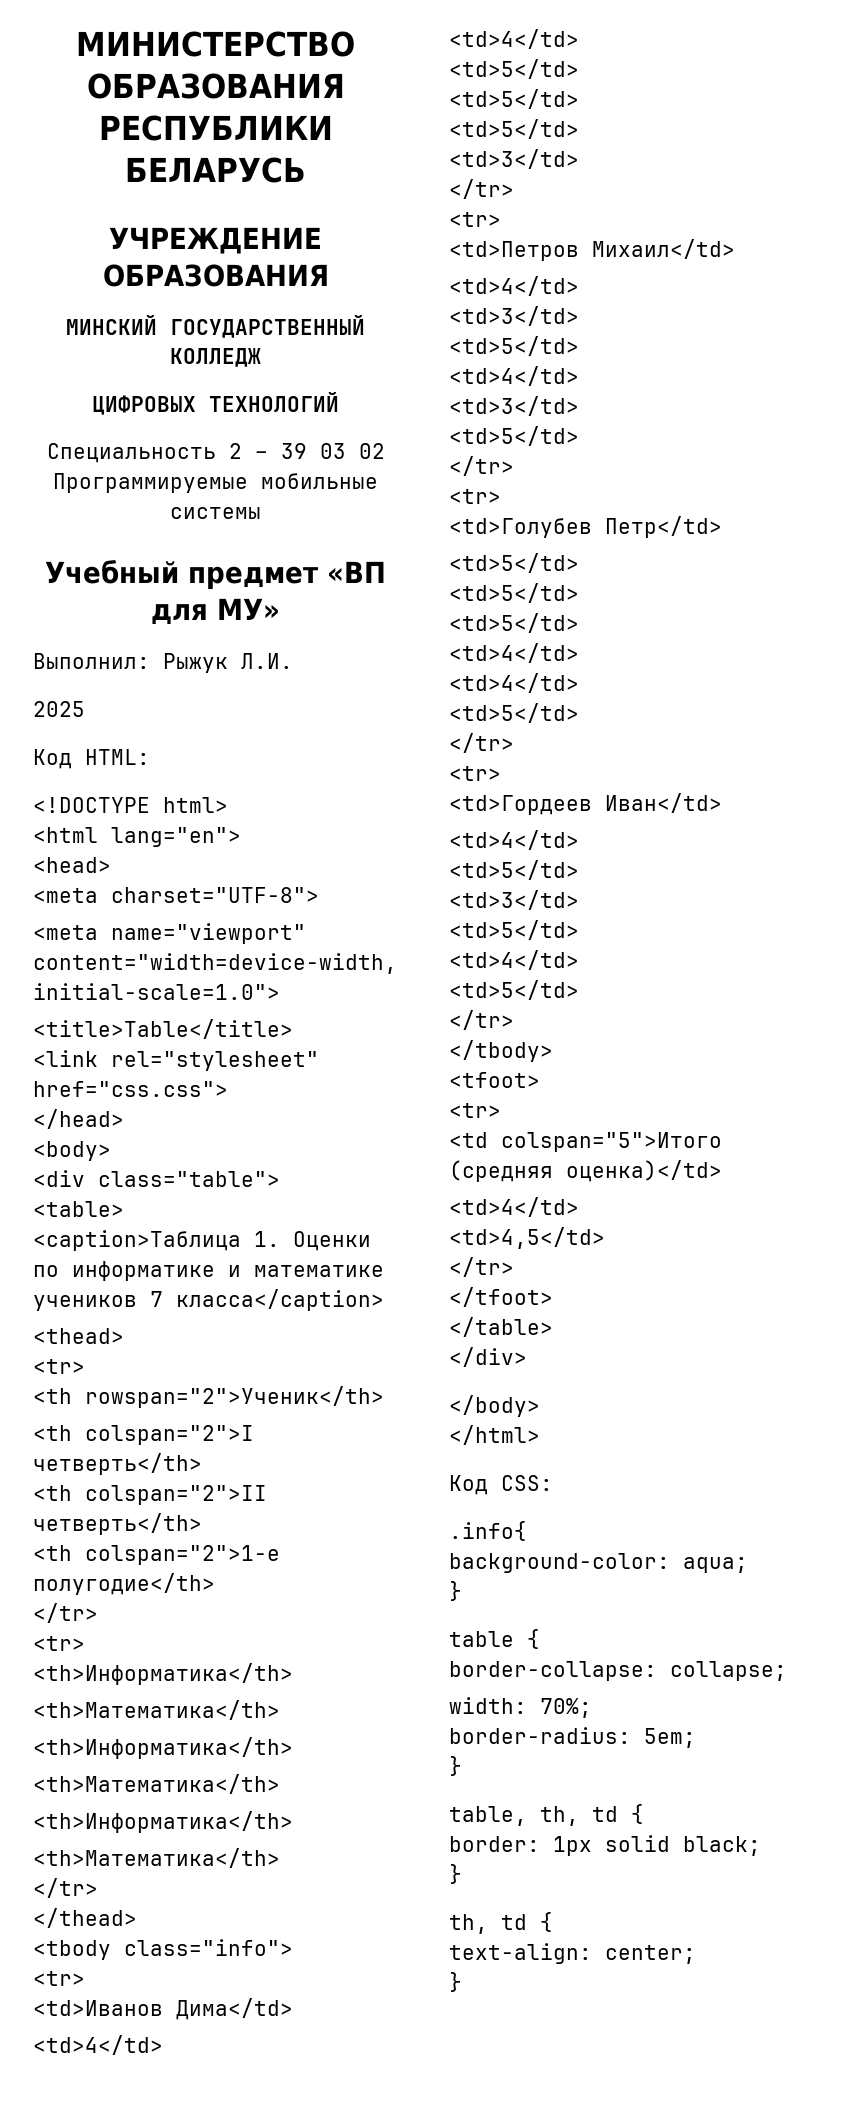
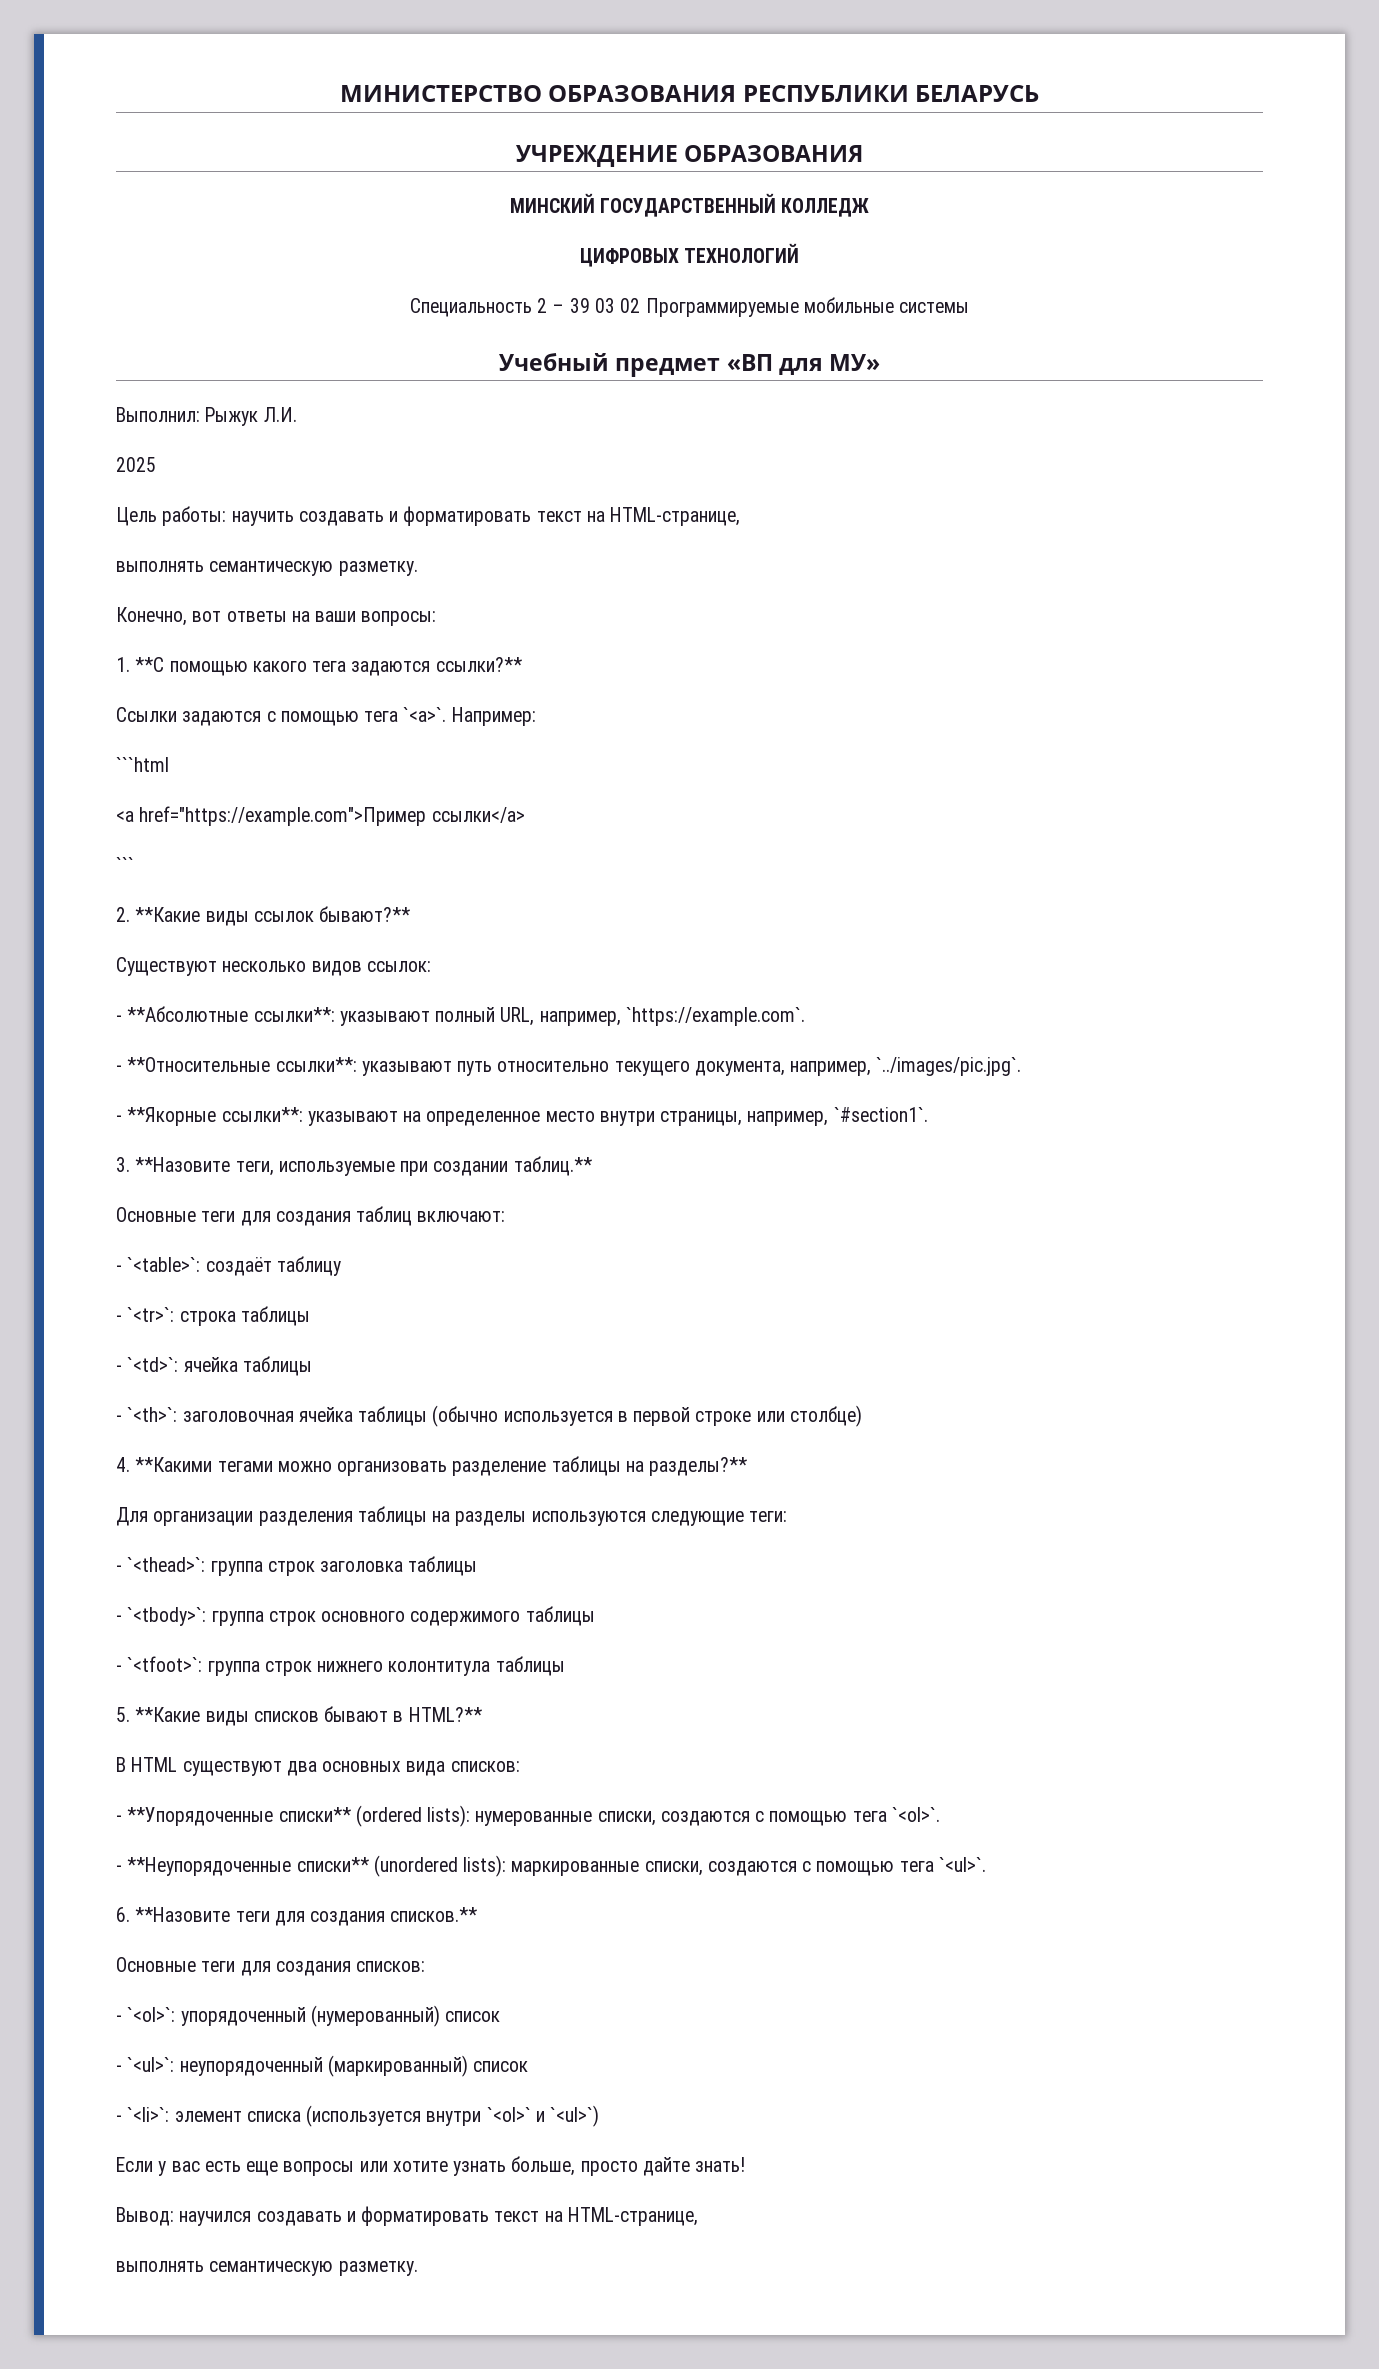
[33,749,150,769] [33,797,228,813] [33,827,241,847] [33,857,111,873] [33,887,319,903] [33,923,306,944] [33,953,397,974] [33,983,280,1000] [33,1019,293,1039] [33,1050,319,1071] [33,1081,228,1097] [33,1109,124,1129] [33,1141,111,1161] [33,1170,280,1187] [33,1201,124,1217] [33,1230,371,1251] [33,1261,384,1281] [33,1289,384,1311] [33,1328,124,1344] [33,1359,85,1374] [33,1386,384,1408] [33,1425,254,1445] [33,1453,202,1475] [33,1485,267,1505] [33,1513,202,1535] [33,1545,280,1565] [33,1573,215,1595] [33,1603,98,1623] [33,1636,85,1651] [33,1663,293,1685] [33,1700,280,1720] [33,1737,293,1759] [33,1774,280,1794] [33,1811,293,1833] [33,1848,280,1868] [33,1878,98,1898] [33,1908,137,1928] [33,1939,293,1960] [33,1971,85,1986] [33,1998,293,2020] [33,2035,163,2055] [449,29,579,49] [449,59,579,79] [449,89,579,109] [449,119,579,139] [449,149,579,169] [449,179,514,199] [449,212,501,227] [449,239,735,261] [449,276,579,296] [449,306,579,326] [449,336,579,356] [449,366,579,386] [449,396,579,416] [449,426,579,446] [449,456,514,476] [449,489,501,504] [449,516,722,538] [449,553,579,573] [449,583,579,603] [449,613,579,633] [449,643,579,663] [449,673,579,693] [449,703,579,723] [449,733,514,753] [449,766,501,781] [449,793,722,815] [449,830,579,850] [449,860,579,880] [449,890,579,910] [449,920,579,940] [449,950,579,970] [449,980,579,1000] [449,1010,514,1030] [449,1040,553,1062] [449,1072,540,1088] [449,1103,501,1118] [449,1132,722,1152] [449,1160,722,1182] [449,1197,579,1217] [449,1227,605,1249] [449,1257,514,1277] [449,1287,553,1307] [449,1317,553,1337] [449,1347,527,1367] [449,1395,540,1417] [449,1425,540,1445] [449,1475,553,1495] [449,1521,527,1541] [449,1553,748,1573] [449,1581,462,1601] [449,1629,540,1649] [449,1661,787,1681] [449,1697,592,1718] [449,1727,696,1748] [449,1756,462,1776] [449,1804,644,1826] [449,1835,761,1856] [449,1864,462,1884] [449,1912,553,1934] [449,1943,696,1964] [449,1972,462,1992] Код HTML: // <!DOCTYPE html> // <html lang="en"> // <head> // <meta charset="UTF-8"> // <meta name="viewport" content="width=device-width, initial-scale=1.0"> // <title>Table</title> // <link rel="stylesheet" href="css.css"> // </head> // <body> // <div class="table"> // <table> // <caption>Таблица 1. Оценки по информатике и математике учеников 7 класса</caption> // <thead> // <tr> // <th rowspan="2">Ученик</th> // <th colspan="2">I четверть</th> // <th colspan="2">II четверть</th> // <th colspan="2">1-е полугодие</th> // </tr> // <tr> // <th>Информатика</th> // <th>Математика</th> // <th>Информатика</th> // <th>Математика</th> // <th>Информатика</th> // <th>Математика</th> // </tr> // </thead> // <tbody class="info"> // <tr> // <td>Иванов Дима</td> // <td>4</td> // <td>4</td> // <td>5</td> // <td>5</td> // <td>5</td> // <td>3</td> // </tr> // <tr> // <td>Петров Михаил</td> // <td>4</td> // <td>3</td> // <td>5</td> // <td>4</td> // <td>3</td> // <td>5</td> // </tr> // <tr> // <td>Голубев Петр</td> // <td>5</td> // <td>5</td> // <td>5</td> // <td>4</td> // <td>4</td> // <td>5</td> // </tr> // <tr> // <td>Гордеев Иван</td> // <td>4</td> // <td>5</td> // <td>3</td> // <td>5</td> // <td>4</td> // <td>5</td> // </tr> // </tbody> // <tfoot> // <tr> // <td colspan="5">Итого (средняя оценка)</td> // <td>4</td> // <td>4,5</td> // </tr> // </tfoot> // </table> // </div> // </body> // </html> // Код CSS: // .info{ // background-color: aqua; // } // table { // border-collapse: collapse; // width: 70%; // border-radius: 5em; // } // table, th, td { // border: 1px solid black; // } // th, td { // text-align: center; // } -> [116,506,741,526] [116,561,418,576] [116,607,437,626] [116,657,522,676] [116,707,536,726] [116,757,169,772] [116,806,525,826] [116,857,134,872] [116,906,411,926] [116,957,431,976] [116,1006,805,1026] [116,1057,1022,1076] [116,1107,928,1126] [116,1156,592,1176] [116,1206,506,1226] [116,1256,341,1276] [116,1306,310,1326] [116,1356,312,1376] [116,1405,862,1427] [116,1456,748,1476] [116,1506,788,1526] [116,1556,478,1576] [116,1606,595,1626] [116,1656,565,1676] [116,1706,482,1726] [116,1757,520,1776] [116,1805,940,1827] [116,1855,986,1877] [116,1907,478,1926] [116,1957,426,1976] [116,2005,501,2027] [116,2055,529,2077] [116,2105,600,2127] [116,2156,746,2176] [116,2206,698,2226] [116,2261,418,2276] Цель работы: научить создавать и форматировать текст на HTML-странице, // выполнять семантическую разметку. // Конечно, вот ответы на ваши вопросы: // 1. **С помощью какого тега задаются ссылки?** // Ссылки задаются с помощью тега `<a>`. Например: // ```html // <a href="https://example.com">Пример ссылки</a> // ``` // 2. **Какие виды ссылок бывают?** // Существуют несколько видов ссылок: // - **Абсолютные ссылки**: указывают полный URL, например, `https://example.com`. // - **Относительные ссылки**: указывают путь относительно текущего документа, например, `../images/pic.jpg`. // - **Якорные ссылки**: указывают на определенное место внутри страницы, например, `#section1`. // 3. **Назовите теги, используемые при создании таблиц.** // Основные теги для создания таблиц включают: // - `<table>`: создаёт таблицу // - `<tr>`: строка таблицы // - `<td>`: ячейка таблицы // - `<th>`: заголовочная ячейка таблицы (обычно используется в первой строке или столбце) // 4. **Какими тегами можно организовать разделение таблицы на разделы?** // Для организации разделения таблицы на разделы используются следующие теги: // - `<thead>`: группа строк заголовка таблицы // - `<tbody>`: группа строк основного содержимого таблицы // - `<tfoot>`: группа строк нижнего колонтитула таблицы // 5. **Какие виды списков бывают в HTML?** // В HTML существуют два основных вида списков: // - **Упорядоченные списки** (ordered lists): нумерованные списки, создаются с помощью тега `<ol>`. // - **Неупорядоченные списки** (unordered lists): маркированные списки, создаются с помощью тега `<ul>`. // 6. **Назовите теги для создания списков.** // Основные теги для создания списков: // - `<ol>`: упорядоченный (нумерованный) список // - `<ul>`: неупорядоченный (маркированный) список // - `<li>`: элемент списка (используется внутри `<ol>` и `<ul>`) // Если у вас есть еще вопросы или хотите узнать больше, просто дайте знать! // Вывод: научился создавать и форматировать текст на HTML-странице, // выполнять семантическую разметку.

